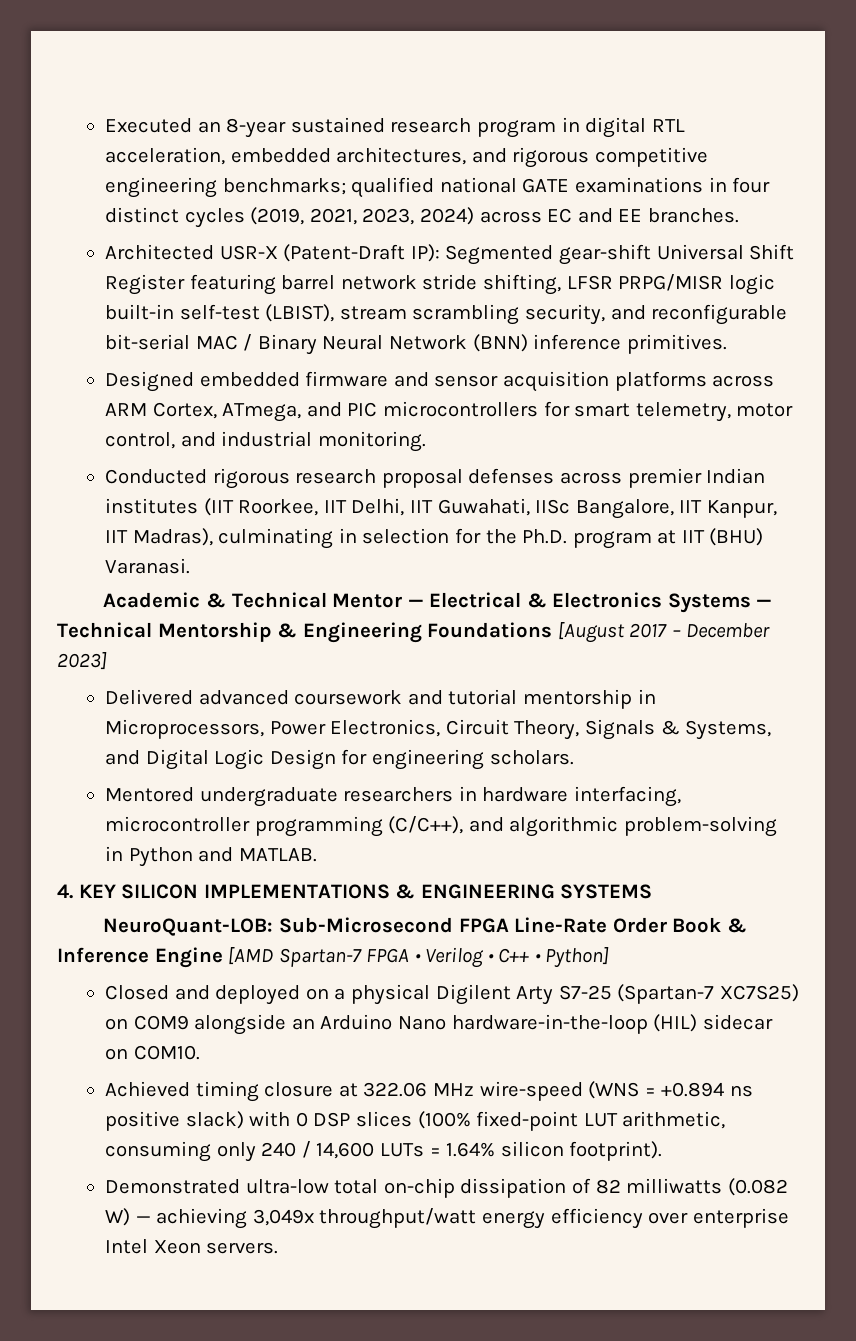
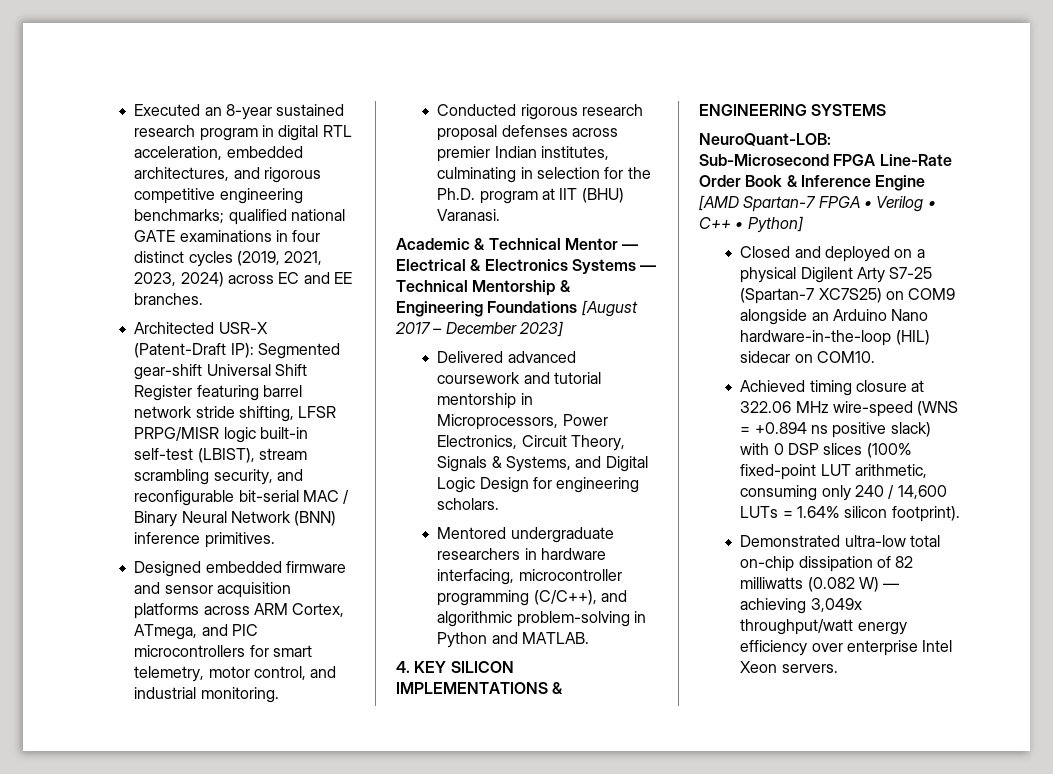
[105,498,777,519] [105,528,213,546] institutes (IIT Roorkee, IIT Delhi, IIT Guwahati, IISc Bangalore, IIT Kanpur, IIT Madras), -> [540,146,609,160] institutes,

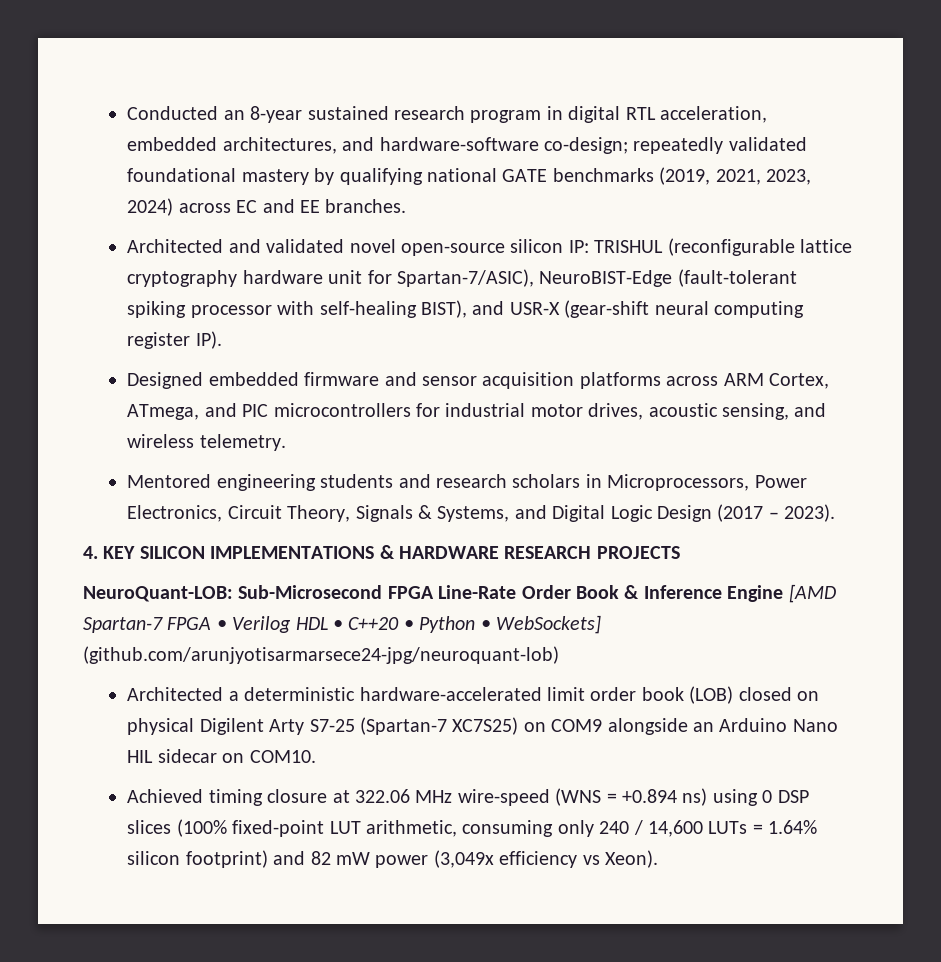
[134,104,201,116] Executed -> [127,106,219,120] Conducted
[263,167,321,183] [134,188,303,204] [134,209,345,225] [134,230,321,242] [134,251,233,267] rigorous competitive engineering benchmarks; qualified national GATE examinations in four distinct cycles -> [379,137,807,154] [127,168,654,185] hardware-software co-design; repeatedly validated foundational mastery by qualifying national GATE benchmarks
[218,322,268,334] [134,343,340,359] [134,364,307,380] [134,385,302,401] [134,406,337,422] [134,427,308,443] [134,448,307,463] [134,469,303,485] [134,490,350,506] [134,511,337,527] [134,532,275,548] USR-X (Patent-Draft IP): Segmented gear-shift Universal Shift Register featuring barrel network stride shifting, LFSR PRPG/MISR logic built-in self-test (LBIST), stream scrambling security, and reconfigurable bit-serial MAC / Binary Neural Network (BNN) inference primitives. -> [228,238,853,256] [127,269,797,287] [127,300,805,318] [127,331,222,349] and validated novel open-source silicon IP: TRISHUL (reconfigurable lattice cryptography hardware unit for Spartan-7/ASIC), NeuroBIST-Edge (fault-tolerant spiking processor with self-healing BIST), and USR-X (gear-shift neural computing register IP).
[272,645,312,657] [134,666,337,682] [134,687,279,703] [437,104,643,120] [437,125,618,141] [437,146,609,162] [437,167,651,183] [437,188,624,204] [437,209,501,221] [396,238,639,250] [396,259,657,274] [396,280,571,296] [396,300,638,317] [395,321,563,337] [437,351,576,363] [437,372,601,384] [437,393,517,409] smart telemetry, motor control, and industrial monitoring. // Conducted rigorous research proposal defenses across premier Indian institutes, culminating in selection for the Ph.D. program at IIT (BHU) Varanasi. // Academic & Technical Mentor — Electrical & Electronics Systems — Technical Mentorship & Engineering Foundations [August 2017 – December 2023] // Delivered advanced coursework and tutorial mentorship -> [445,403,827,420] [127,434,286,451] [127,474,581,491] industrial motor drives, acoustic sensing, and wireless telemetry. // Mentored engineering students and research scholars
[532,477,640,493] [437,498,500,510] [437,527,614,543] [437,548,606,560] [437,569,622,585] [437,590,627,606] [437,611,646,627] [437,632,589,648] for engineering scholars. // Mentored undergraduate researchers in hardware interfacing, microcontroller programming (C/C++), and algorithmic problem-solving in Python and MATLAB. -> [717,504,836,522] (2017 – 2023).
[699,104,887,116] ENGINEERING SYSTEMS -> [398,546,680,559] HARDWARE RESEARCH PROJECTS
[927,201,936,208] [699,216,803,233] [740,246,925,262] • C++ • Python] // Closed and deployed on a -> [295,615,601,634] [83,646,559,664] [127,686,820,704] HDL • C++20 • Python • WebSockets] (github.com/arunjyotisarmarsece24-jpg/neuroquant-lob) // Architected a deterministic hardware-accelerated limit order book (LOB) closed on
[740,330,930,346] hardware-in-the-loop (HIL) -> [127,750,154,763] HIL
[810,422,931,438] [740,443,770,455] ns positive slack) with -> [682,788,758,806] ns) using
[891,506,960,522] [740,535,940,547] [740,556,914,572] [740,577,900,592] [740,598,862,614] [740,619,907,635] [740,640,953,656] [740,661,838,673] footprint). // Demonstrated ultra-low total on-chip dissipation of 82 milliwatts (0.082 W) — achieving 3,049x throughput/watt energy efficiency over enterprise Intel Xeon servers. -> [185,850,659,868] footprint) and 82 mW power (3,049x efficiency vs Xeon).

